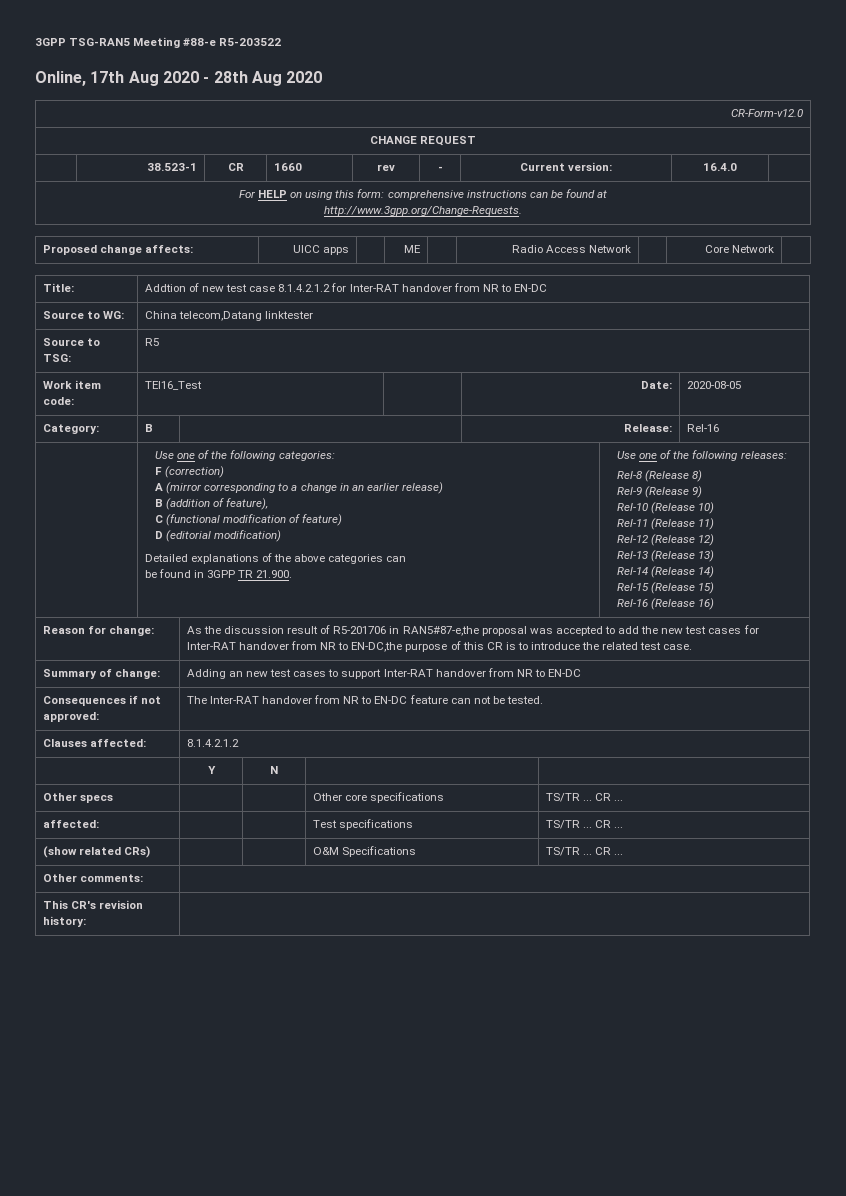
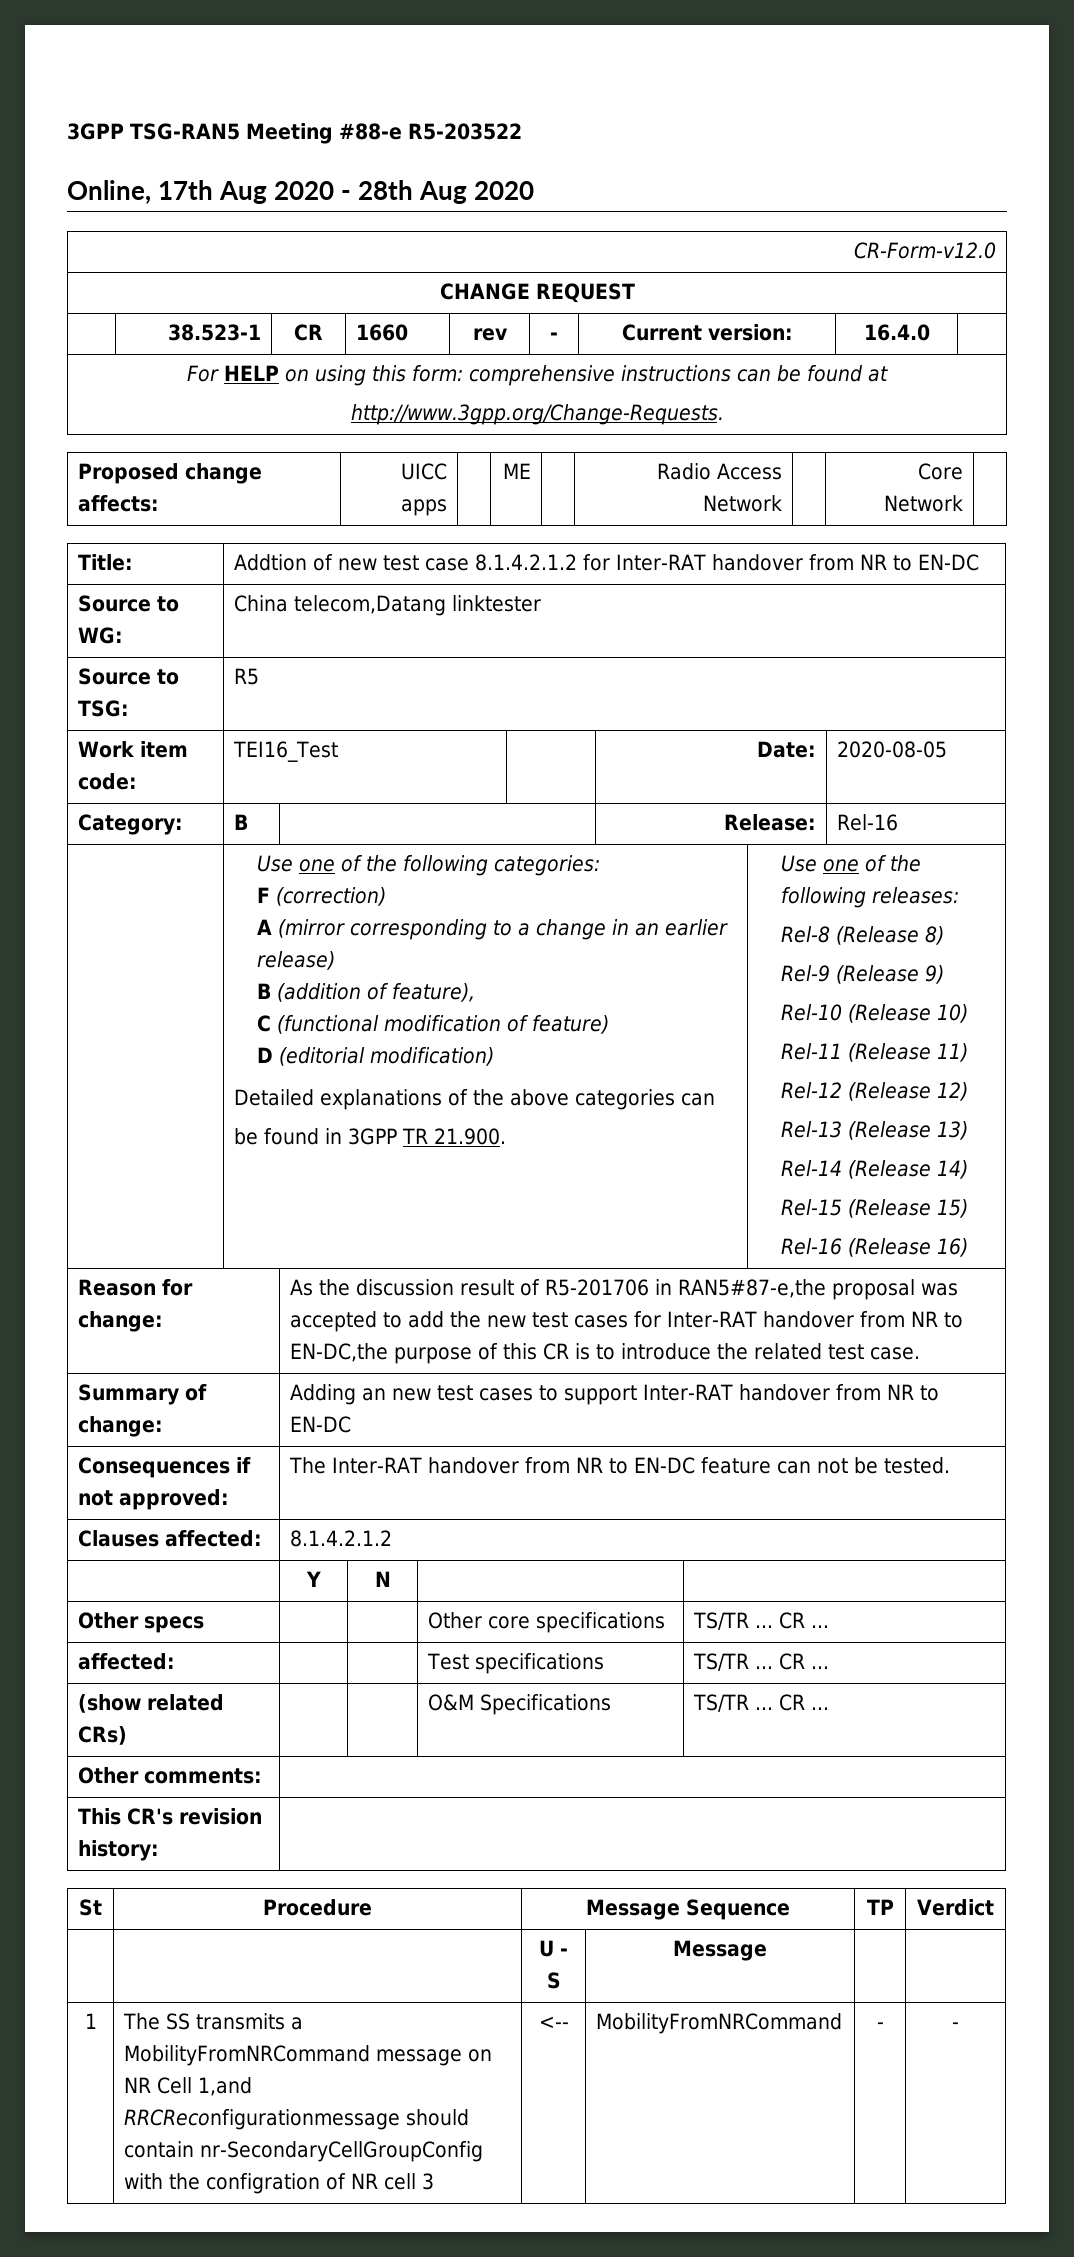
(86, 921) none -> [79,1899,102,1916] [263,1899,372,1916] [586,1899,790,1920] [866,1899,894,1915] [917,1899,995,1916] [539,1940,568,1957] [546,1972,561,1989] [673,1940,767,1961] [84,2013,97,2029] [123,2013,304,2030] [124,2045,493,2066] [124,2077,253,2096] [124,2109,470,2130] [124,2141,484,2162] [124,2173,435,2194] [538,2016,569,2029] [596,2013,843,2034] [876,2022,884,2029] [952,2022,959,2029] // St | Procedure | Message Sequence | TP | Verdict // | | U - S | Message | | // 1 | The SS transmits a MobilityFromNRCommand message on NR Cell 1,and RRCReconfigurationmessage should contain nr-SecondaryCellGroupConfig with the configration of NR cell 3 | <-- | MobilityFromNRCommand | - | -

